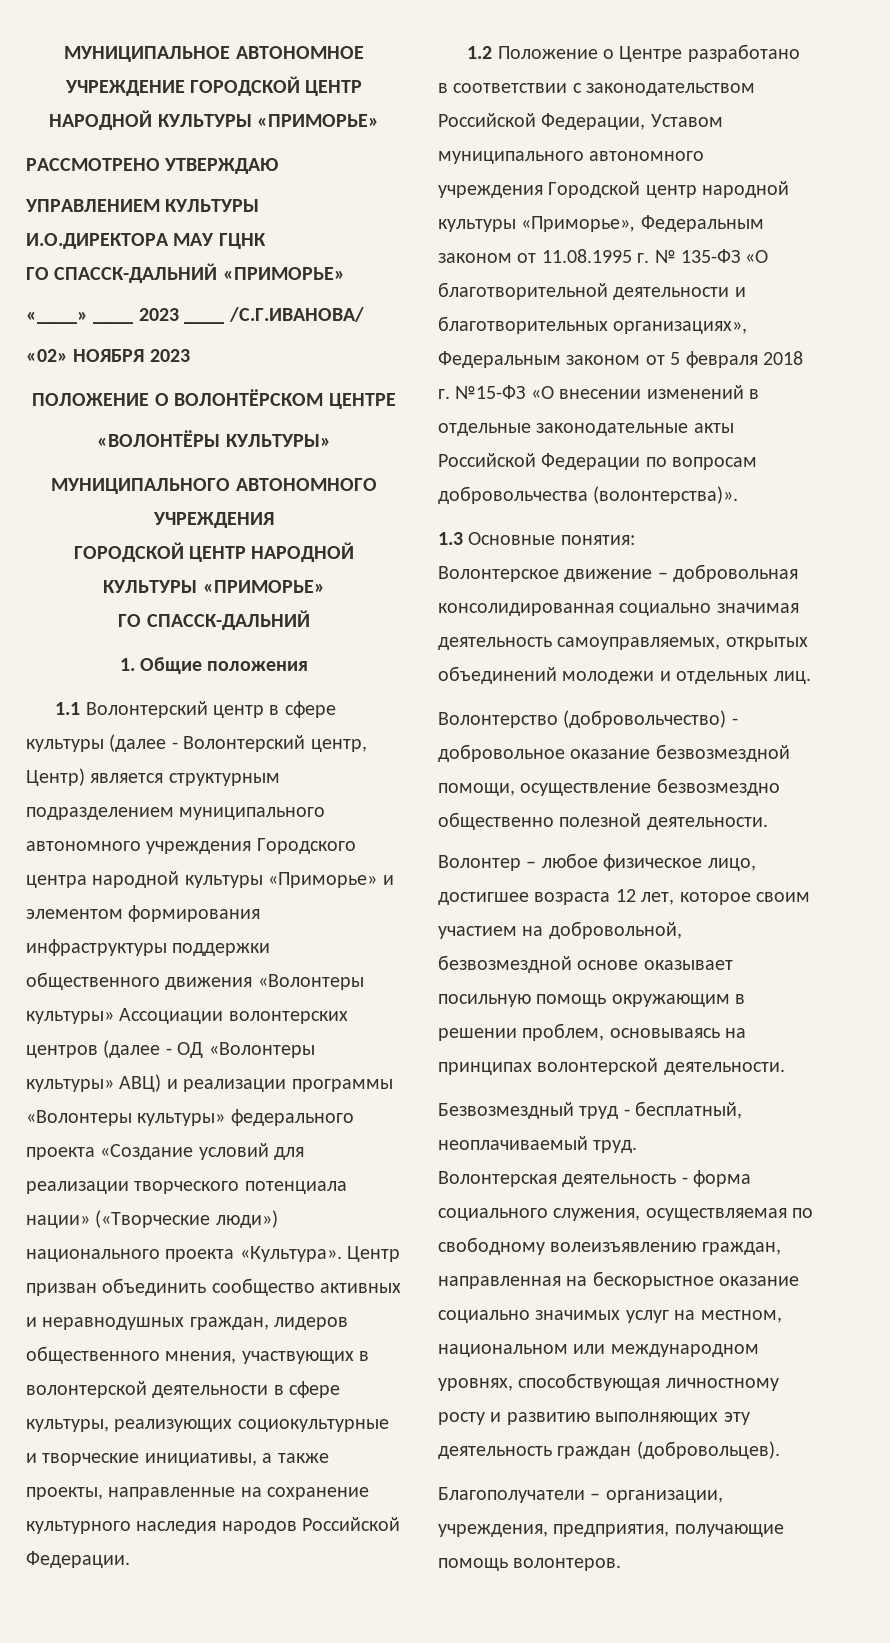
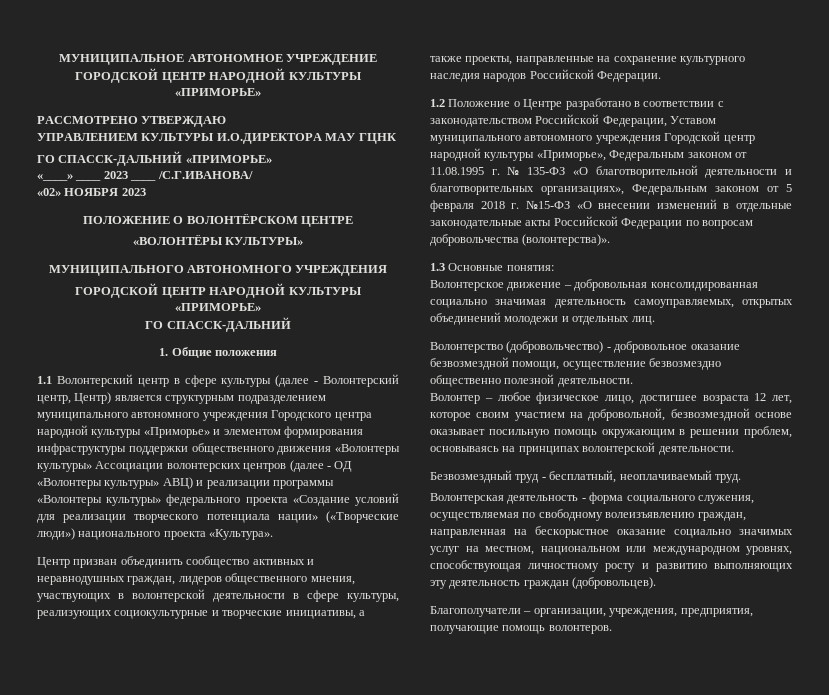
(342, 1254) none -> (274, 534) //

